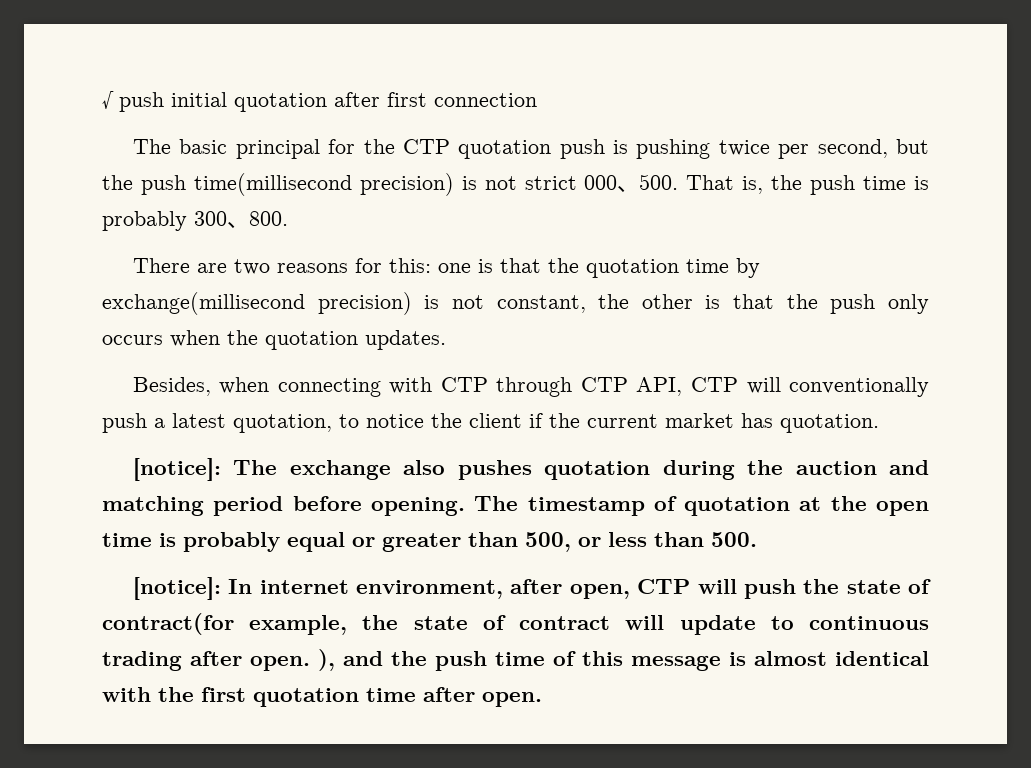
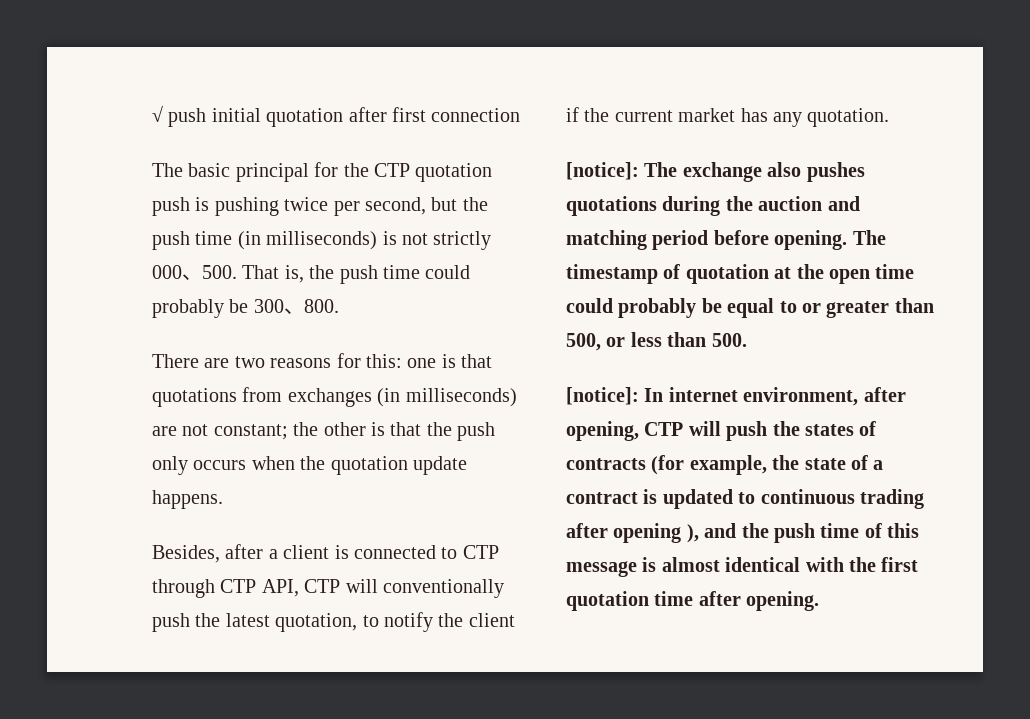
[193,173,577,196] time(millisecond precision) is not strict -> [195,231,492,250] time (in milliseconds) is not strictly
[913,176,929,190] [102,211,187,231] is probably -> [425,265,471,279] [152,299,249,318] could probably be
[547,258,760,278] [102,292,586,315] the quotation time by exchange(millisecond precision) is not constant, -> [152,387,517,407] [152,424,288,440] quotations from exchanges (in milliseconds) are not constant;
[365,330,446,350] updates. -> [413,456,467,475] [152,490,223,509] update happens.
[219,377,433,397] when connecting with -> [225,544,458,559] after a client is connected to
[154,418,165,428] a -> [195,613,221,627] the
[366,414,424,428] notice -> [384,612,433,632] notify
(773, 420) none -> [773,112,802,127] any
[544,461,651,480] quotation -> [566,196,657,216] quotations
[159,532,345,552] is probably equal -> [566,298,797,318] could probably be equal to
[569,584,630,599] open, -> [566,421,639,441] opening,
[846,579,931,594] [102,613,756,635] state of contract(for example, the state of contract will update -> [805,421,877,436] [566,455,884,475] [566,489,733,509] states of contracts (for example, the state of a contract is updated
[250,656,310,671] open. -> [613,523,682,543] opening
[482,692,542,707] open. -> [746,591,820,611] opening.

